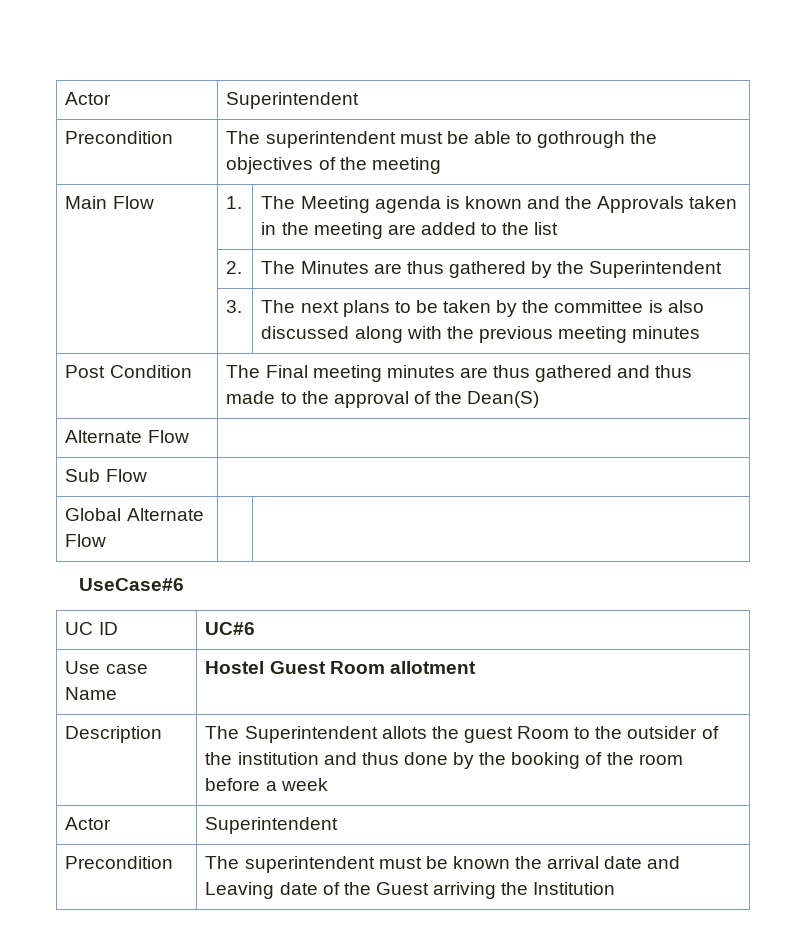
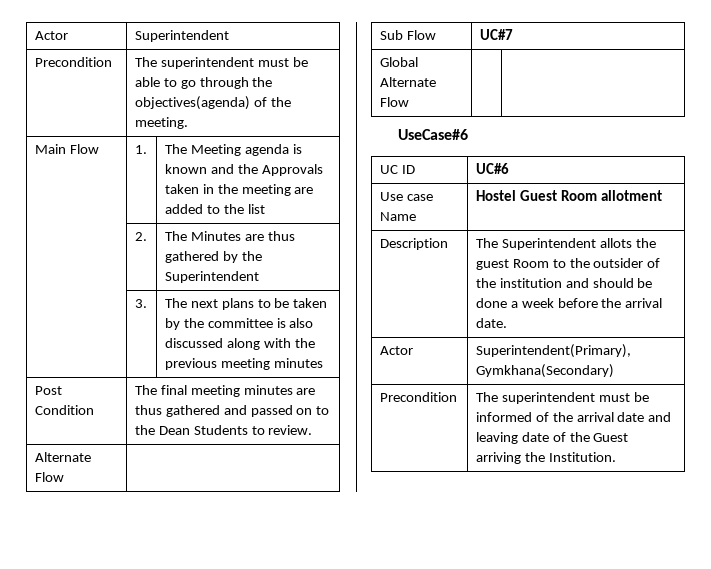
[537,131,658,148] [226,157,441,174] gothrough the objectives of the meeting -> [180,77,273,89] [134,96,291,110] [134,117,188,129] go through the objectives(agenda) of the meeting.
[265,365,308,378] Final -> [160,385,187,395] final
[655,365,693,378] [226,391,540,408] thus made to the approval of the Dean(S) -> [250,405,330,417] [134,425,313,435] passed on to the Dean Students to review.
(147, 475) none -> [479,29,513,40] UC#7
[361,752,683,769] [205,778,328,791] [65,817,112,830] [205,817,339,834] [65,856,174,869] [205,856,510,873] thus done by the booking of the room before a week // Actor | Superintendent // Precondition | The superintendent must be known -> [592,278,653,288] [475,298,663,308] [475,318,507,328] [379,346,413,355] [475,344,631,358] [475,364,614,378] [379,392,457,402] [475,392,649,404] [475,412,549,422] should be done a week before the arrival date. // Actor | Superintendent(Primary), Gymkhana(Secondary) // Precondition | The superintendent must be informed of
[205,882,275,899] Leaving -> [475,432,518,444] leaving
[533,882,616,895] Institution -> [548,452,616,462] Institution.

